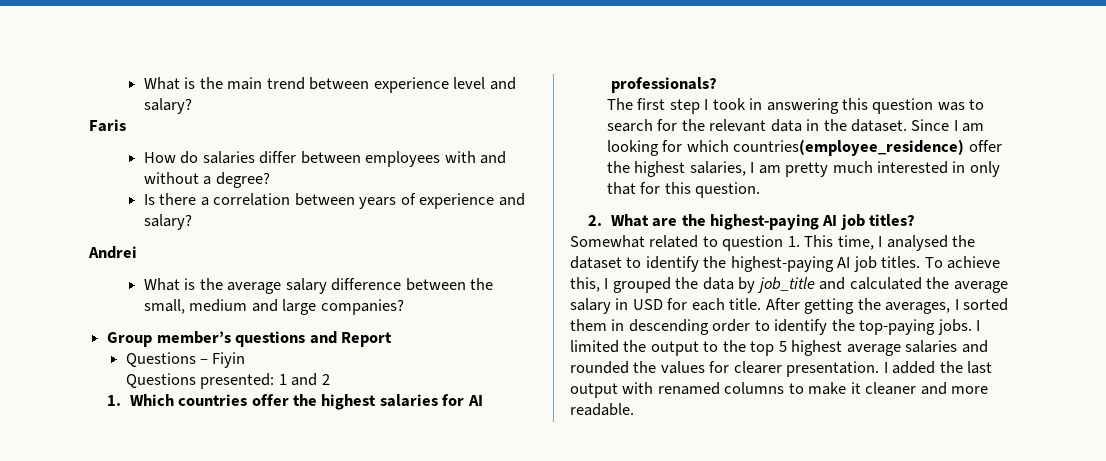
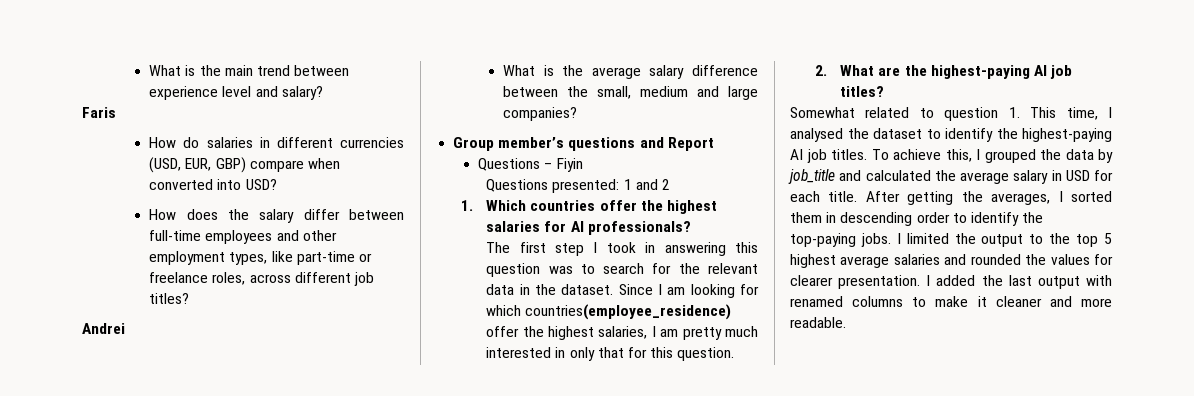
[259,151,507,167] [143,172,270,188] [143,193,525,209] [143,214,192,230] differ between employees with and without a degree? // Is there a correlation between years of experience and salary? -> [259,137,404,148] [149,157,341,173] [149,179,277,190] [149,209,404,223] [149,230,337,244] [149,251,373,265] [149,272,375,286] [149,293,190,304] in different currencies (USD, EUR, GBP) compare when converted into USD? // How does the salary differ between full-time employees and other employment types, like part-time or freelance roles, across different job titles?

